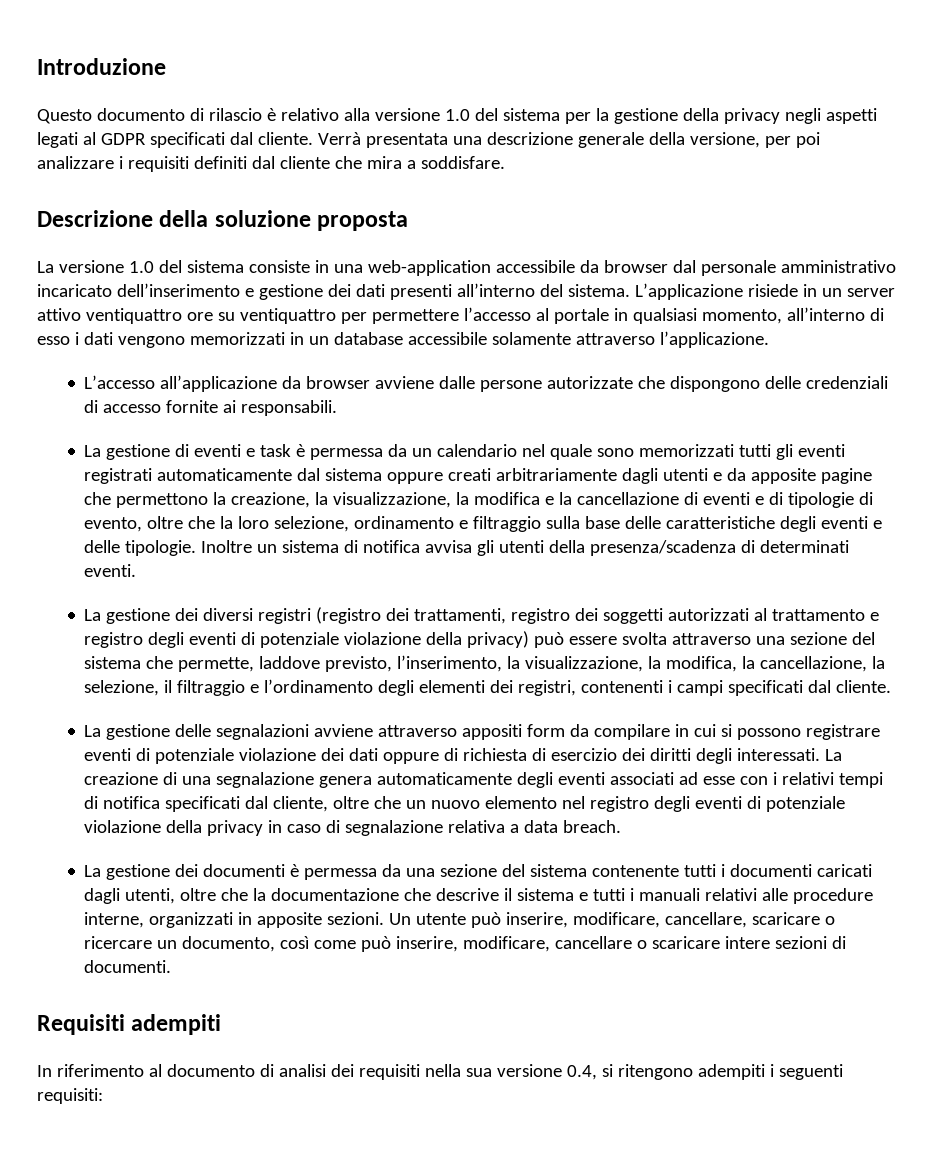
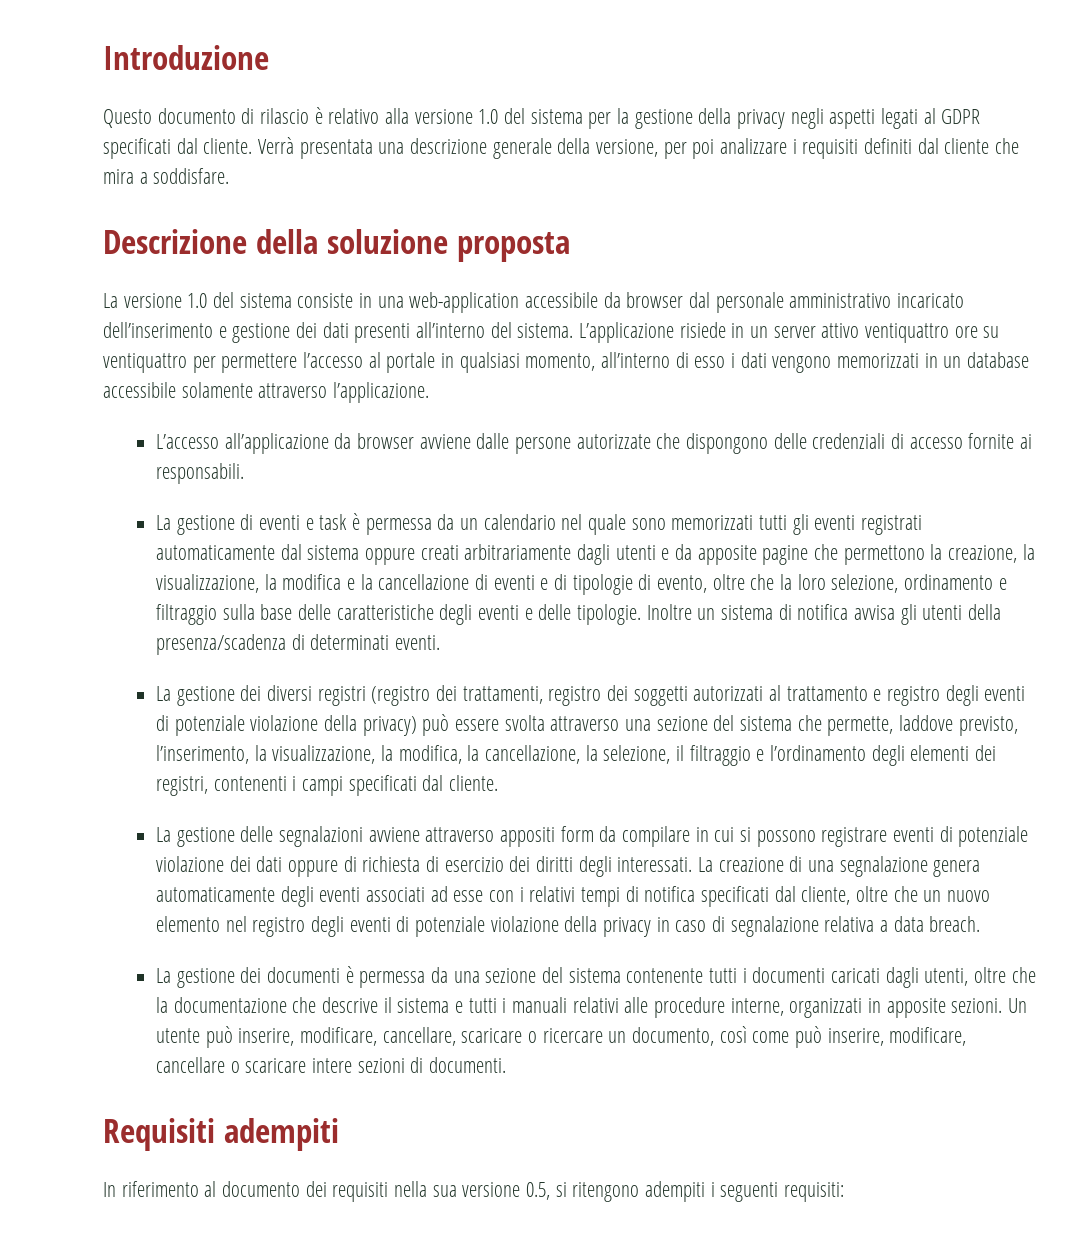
[259,1064,326,1077] di analisi -> (301, 1189) none
[566,1065,597,1080] 0.4, -> [526,1182,551,1200] 0.5,

